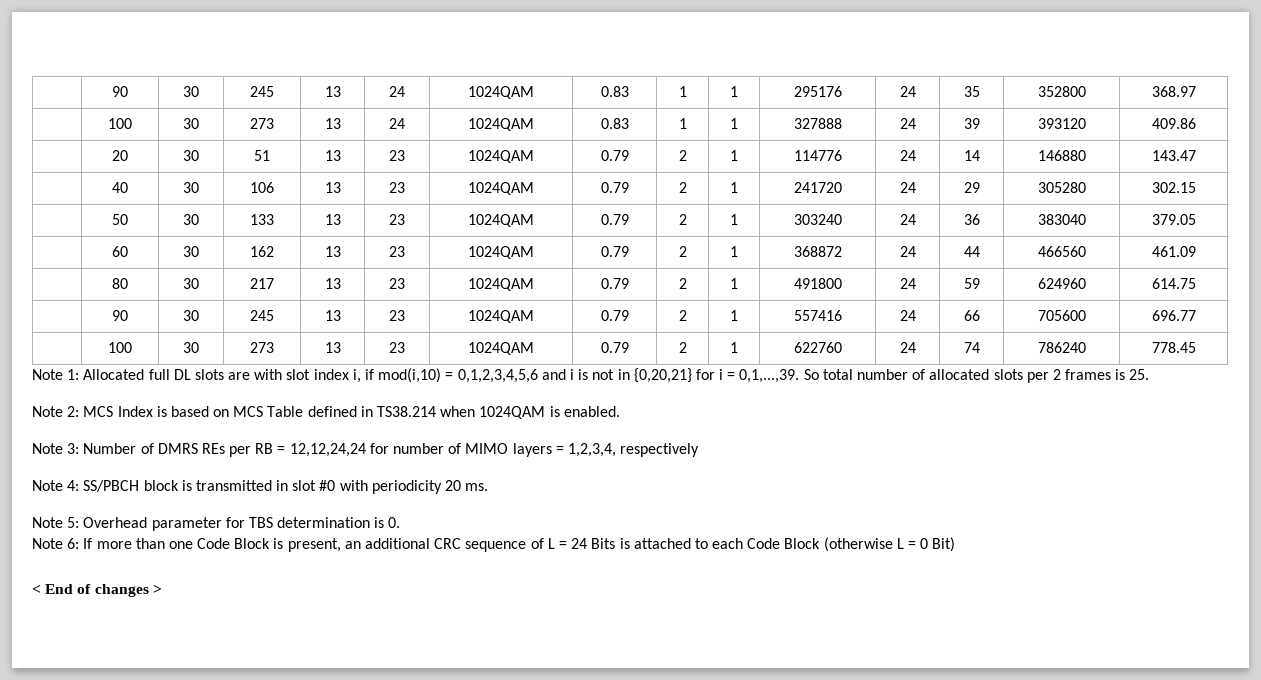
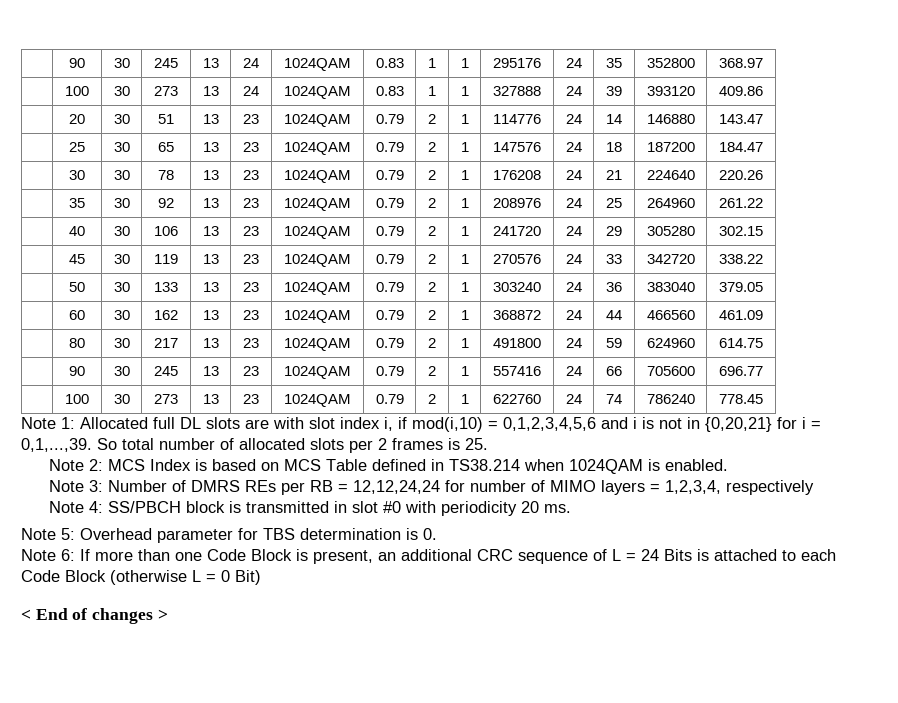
(1196, 155) none -> [69,142,85,152] [113,142,130,152] [158,142,174,152] [202,142,219,152] [243,142,259,152] [284,142,351,155] [375,142,404,152] [428,142,436,152] [460,142,469,152] [493,142,541,152] [565,142,582,152] [606,142,622,152] [646,142,695,152] [719,142,763,152] [69,170,85,180] [113,170,130,180] [158,170,174,180] [202,170,219,180] [243,170,259,180] [284,170,351,183] [375,170,404,180] [428,170,436,180] [460,170,469,180] [493,170,541,180] [565,170,582,180] [606,170,622,180] [646,170,695,180] [719,170,763,180] [69,198,85,208] [113,198,130,208] [158,198,174,208] [202,198,219,208] [243,198,259,208] [284,198,351,211] [375,198,404,208] [428,198,436,208] [460,198,469,208] [493,198,541,208] [565,198,582,208] [606,198,622,208] [646,198,695,208] [719,198,763,208] // | 25 | 30 | 65 | 13 | 23 | 1024QAM | 0.79 | 2 | 1 | 147576 | 24 | 18 | 187200 | 184.47 // | 30 | 30 | 78 | 13 | 23 | 1024QAM | 0.79 | 2 | 1 | 176208 | 24 | 21 | 224640 | 220.26 // | 35 | 30 | 92 | 13 | 23 | 1024QAM | 0.79 | 2 | 1 | 208976 | 24 | 25 | 264960 | 261.22
(1196, 187) none -> [69,254,85,264] [113,254,130,264] [154,254,178,264] [202,254,219,264] [243,254,259,264] [284,254,351,267] [375,254,404,264] [428,254,436,264] [460,254,469,264] [493,254,541,264] [565,254,582,264] [606,254,622,264] [646,254,695,264] [719,254,763,264] // | 45 | 30 | 119 | 13 | 23 | 1024QAM | 0.79 | 2 | 1 | 270576 | 24 | 33 | 342720 | 338.22

